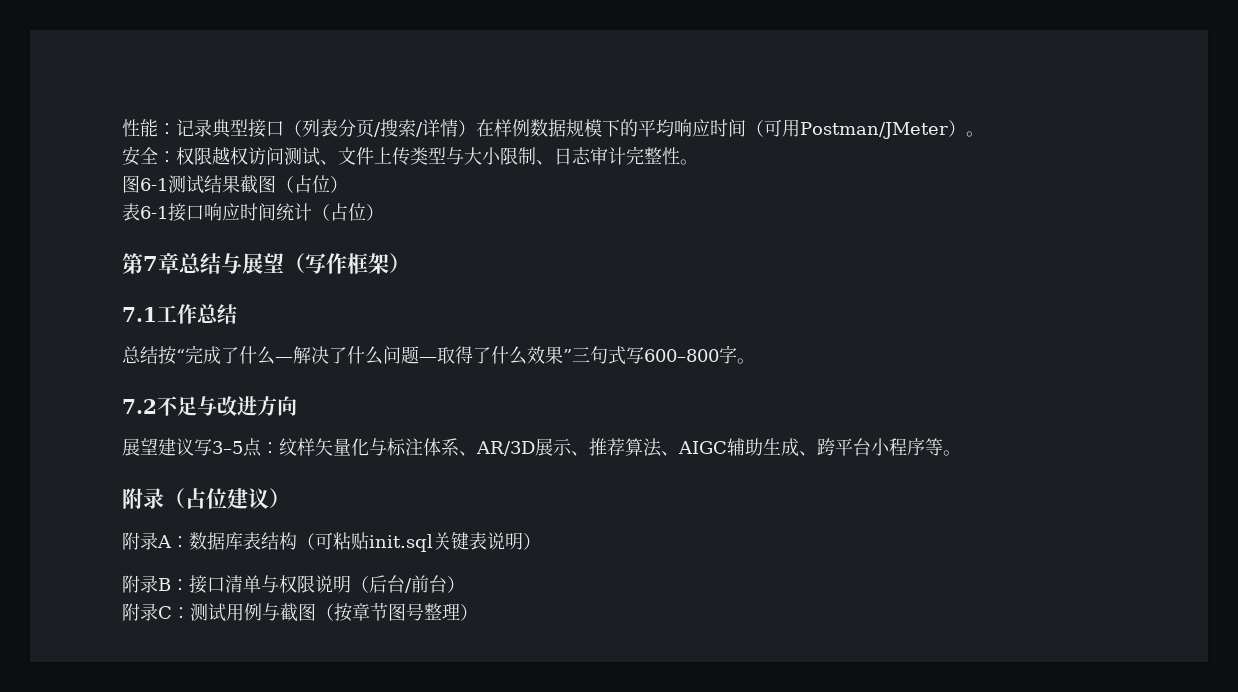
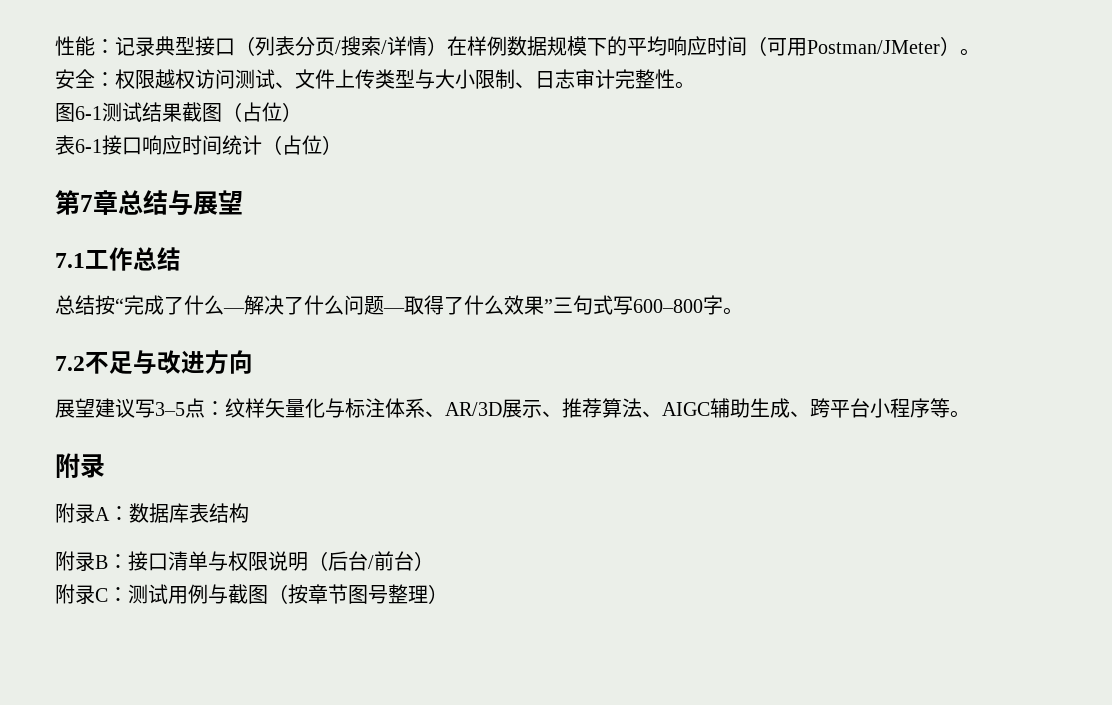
[284,253,410,274] （写作框架） -> (243, 202) none
[164,488,290,509] （占位建议） -> (105, 466) none
[297,532,541,552] （可粘贴init.sql关键表说明） -> (249, 513) none

